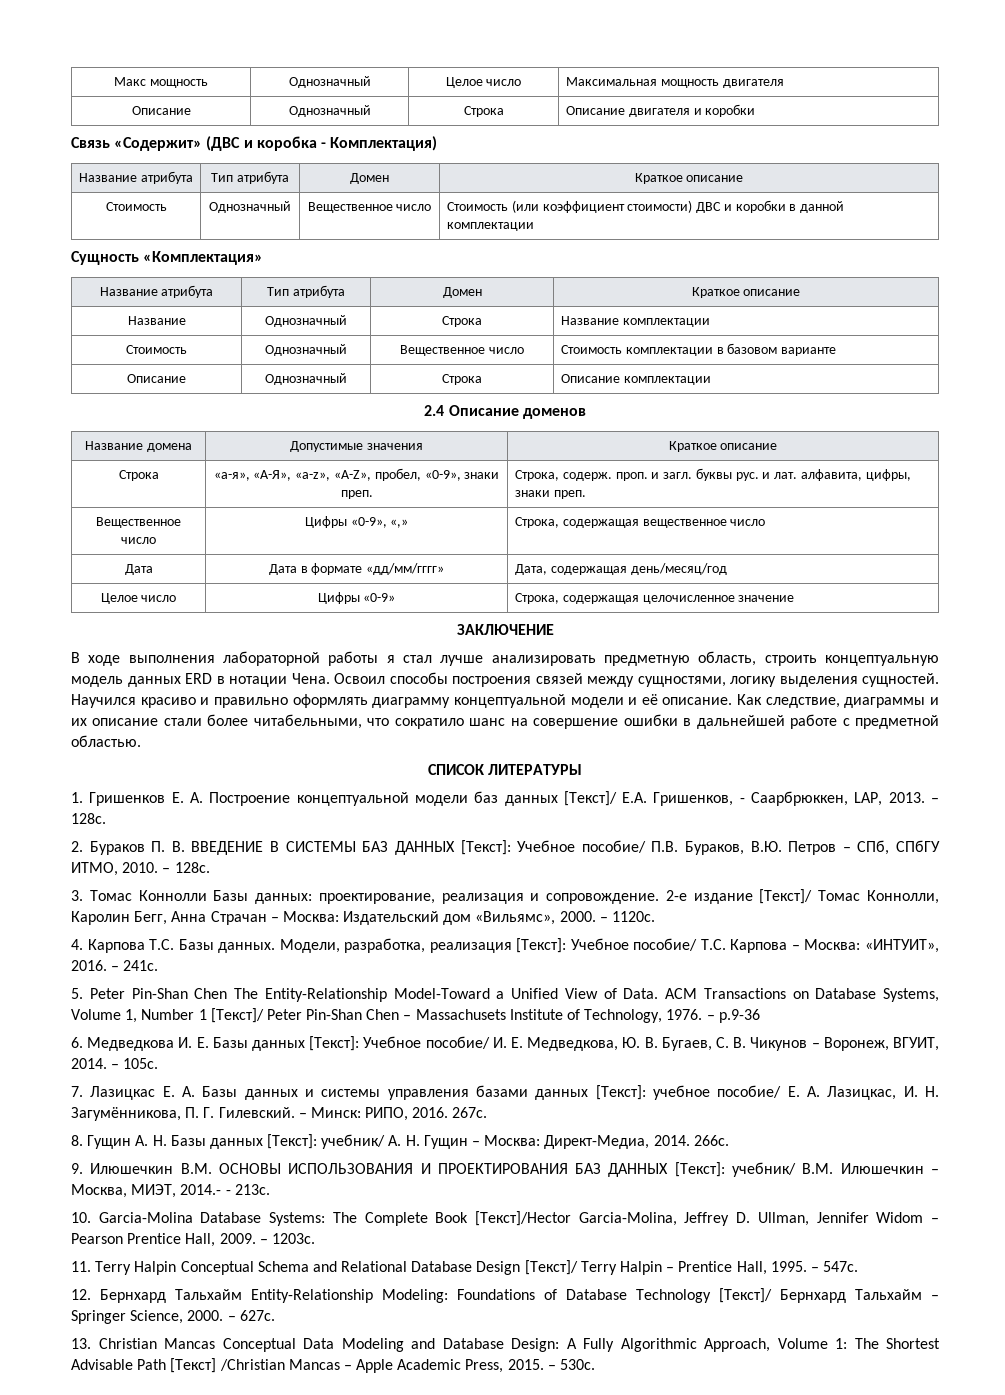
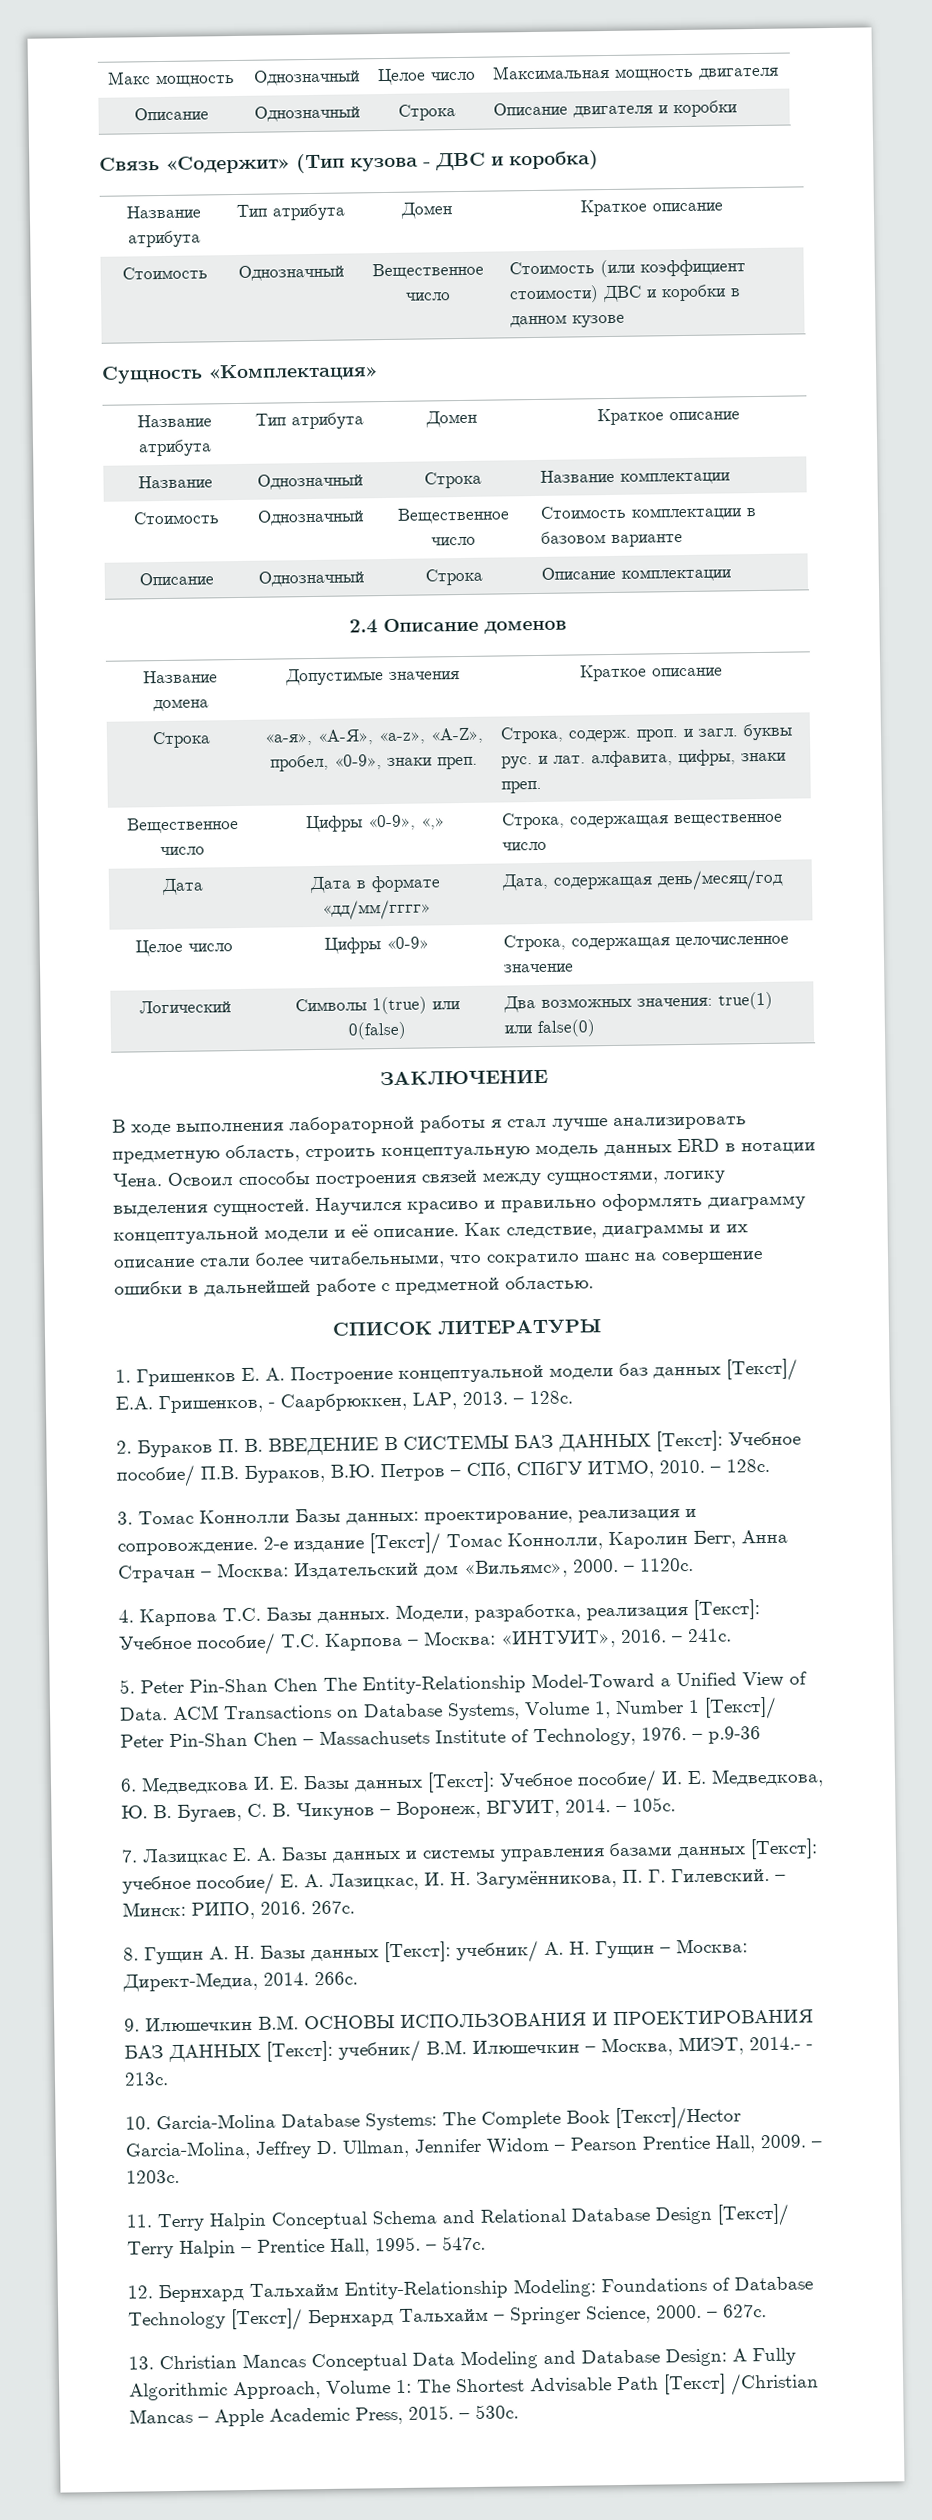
[206,136,438,151] (ДВС и коробка - Комплектация) -> [296,150,599,174] (Тип кузова - ДВС и коробка)
[800,201,845,213] [446,222,534,231] данной комплектации -> [510,314,626,328] данном кузове
(795, 598) none -> [138,1000,231,1014] [294,996,460,1015] [348,1021,407,1040] [503,991,774,1013] [504,1019,597,1038] // Логический | Символы 1(true) или 0(false) | Два возможных значения: true(1) или false(0)

